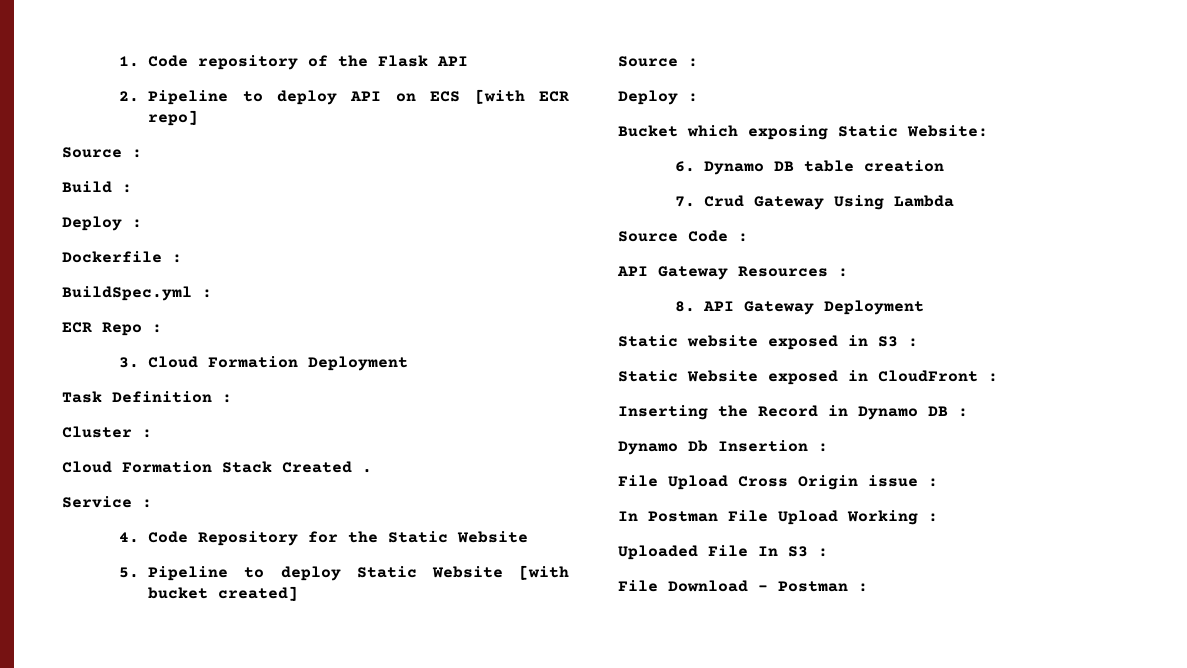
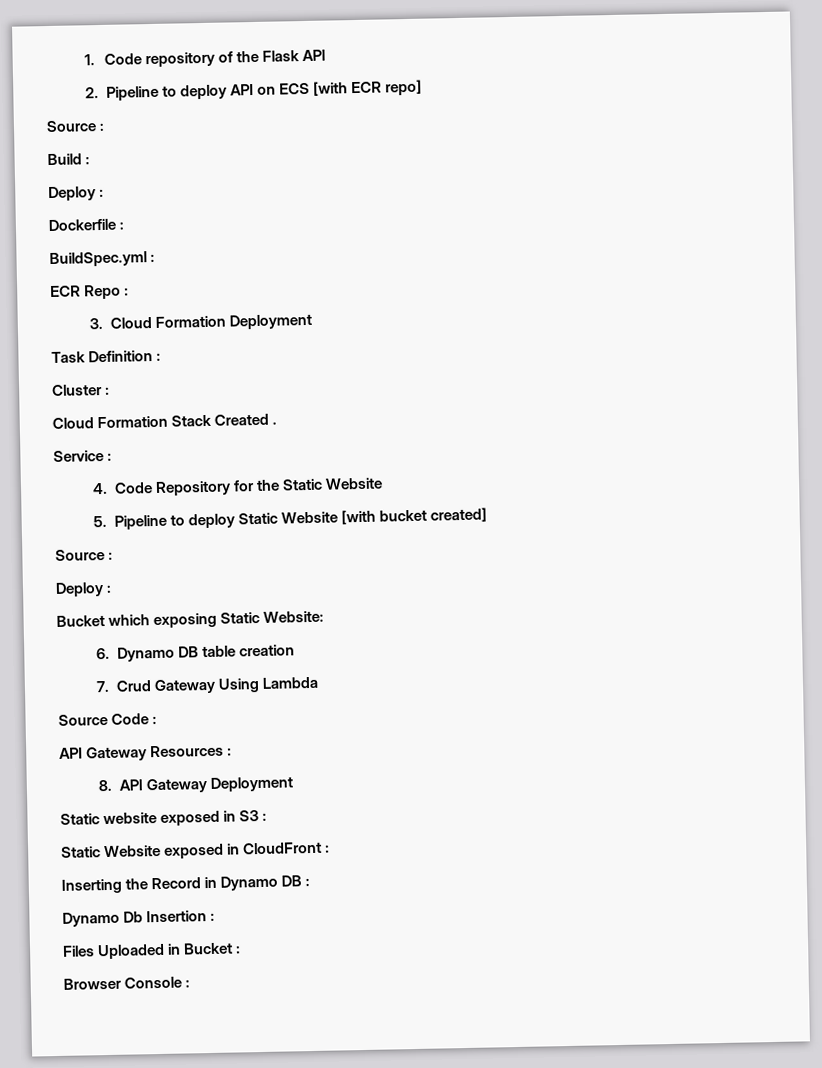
[618,475,938,490] [618,510,938,525] [618,545,828,560] [618,580,848,592] File Upload Cross Origin issue : // In Postman File Upload Working : // Uploaded File In S3 : // File Download – Postman -> [62,942,242,960] [63,976,183,990] Files Uploaded in Bucket : // Browser Console

